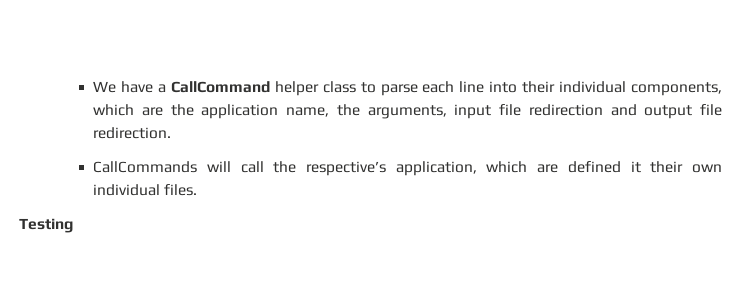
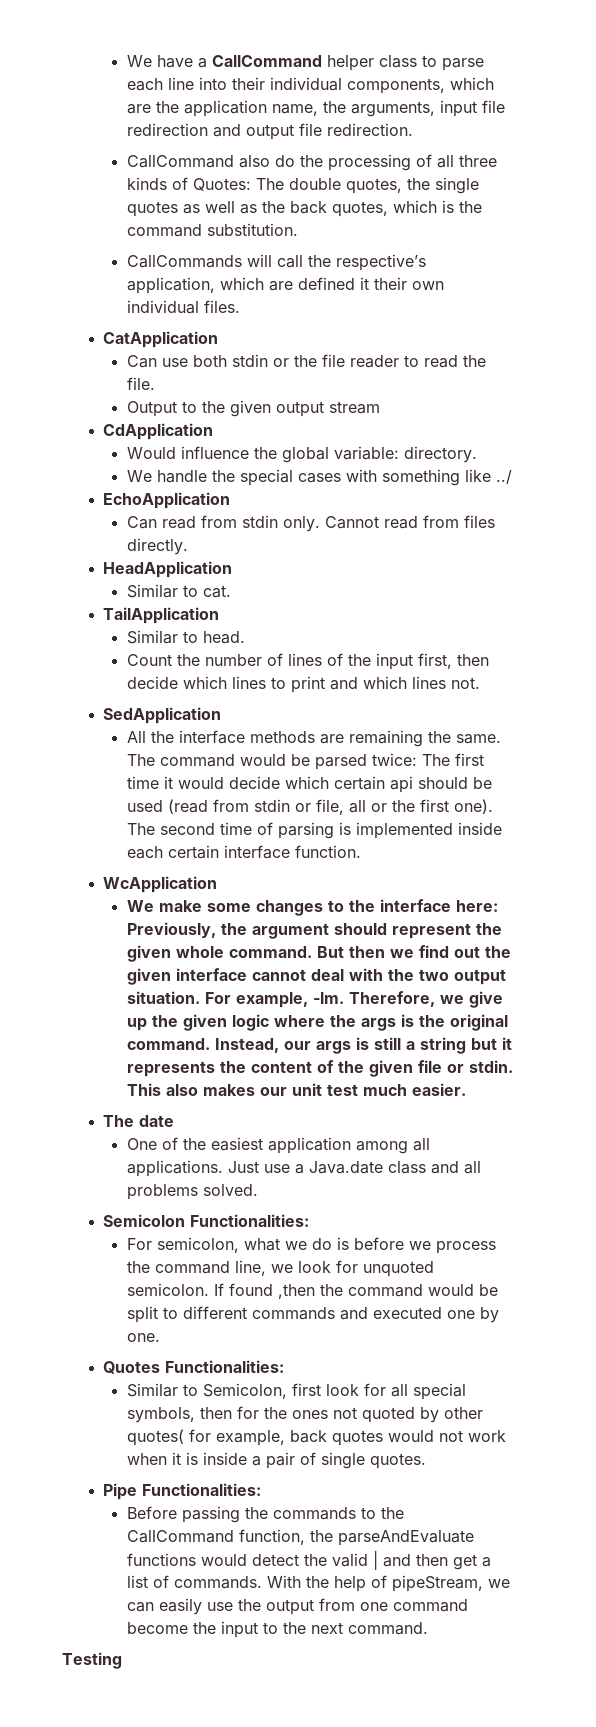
(172, 133) none -> [126,154,497,171] [126,177,479,194] [126,200,482,217] [126,223,298,237] // CallCommand also do the processing of all three kinds of Quotes: The double quotes, the single quotes as well as the back quotes, which is the command substitution.
(198, 190) none -> [103,331,219,348] [126,354,486,368] [126,377,155,390] [126,400,380,417] [103,423,214,440] [126,446,477,463] [126,469,512,486] [103,492,231,509] [126,515,495,532] [126,538,188,555] [103,561,233,578] [126,584,231,598] [103,607,220,624] [126,630,245,644] [126,653,489,670] [126,676,480,693] [103,707,222,724] [126,730,501,747] [126,753,484,770] [126,776,492,793] [126,799,493,815] [126,822,502,839] [126,845,361,859] [103,876,218,893] [126,899,498,916] [126,922,502,939] [126,945,511,962] [126,968,506,985] [126,991,503,1008] [126,1014,508,1031] [126,1037,512,1054] [126,1060,513,1077] [126,1083,466,1096] [103,1115,175,1127] [126,1137,430,1154] [126,1160,481,1177] [126,1184,258,1200] [103,1214,310,1227] [126,1237,496,1254] [126,1260,434,1277] [126,1283,498,1299] [126,1306,499,1323] [126,1333,160,1342] [103,1360,285,1374] [126,1383,466,1400] [126,1406,483,1423] [126,1429,506,1446] [126,1452,426,1469] [103,1483,262,1500] [126,1506,404,1523] [126,1529,474,1546] [126,1550,491,1570] [126,1575,510,1592] [126,1598,468,1615] [126,1621,428,1638] // CatApplication // Can use both stdin or the file reader to read the file. // Output to the given output stream // CdApplication // Would influence the global variable: directory. // We handle the special cases with something like ../ // EchoApplication // Can read from stdin only. Cannot read from files directly. // HeadApplication // Similar to cat. // TailApplication // Similar to head. // Count the number of lines of the input first, then decide which lines to print and which lines not. // SedApplication // All the interface methods are remaining the same. The command would be parsed twice: The first time it would decide which certain api should be used (read from stdin or file, all or the first one). The second time of parsing is implemented inside each certain interface function. // WcApplication // We make some changes to the interface here: Previously, the argument should represent the given whole command. But then we find out the given interface cannot deal with the two output situation. For example, -lm. Therefore, we give up the given logic where the args is the original command. Instead, our args is still a string but it represents the content of the given file or stdin. This also makes our unit test much easier. // The date // One of the easiest application among all applications. Just use a Java.date class and all problems solved. // Semicolon Functionalities: // For semicolon, what we do is before we process the command line, we look for unquoted semicolon. If found ,then the command would be split to different commands and executed one by one. // Quotes Functionalities: // Similar to Semicolon, first look for all special symbols, then for the ones not quoted by other quotes( for example, back quotes would not work when it is inside a pair of single quotes. // Pipe Functionalities: // Before passing the commands to the CallCommand function, the parseAndEvaluate functions would detect the valid | and then get a list of commands. With the help of pipeStream, we can easily use the output from one command become the input to the next command.

